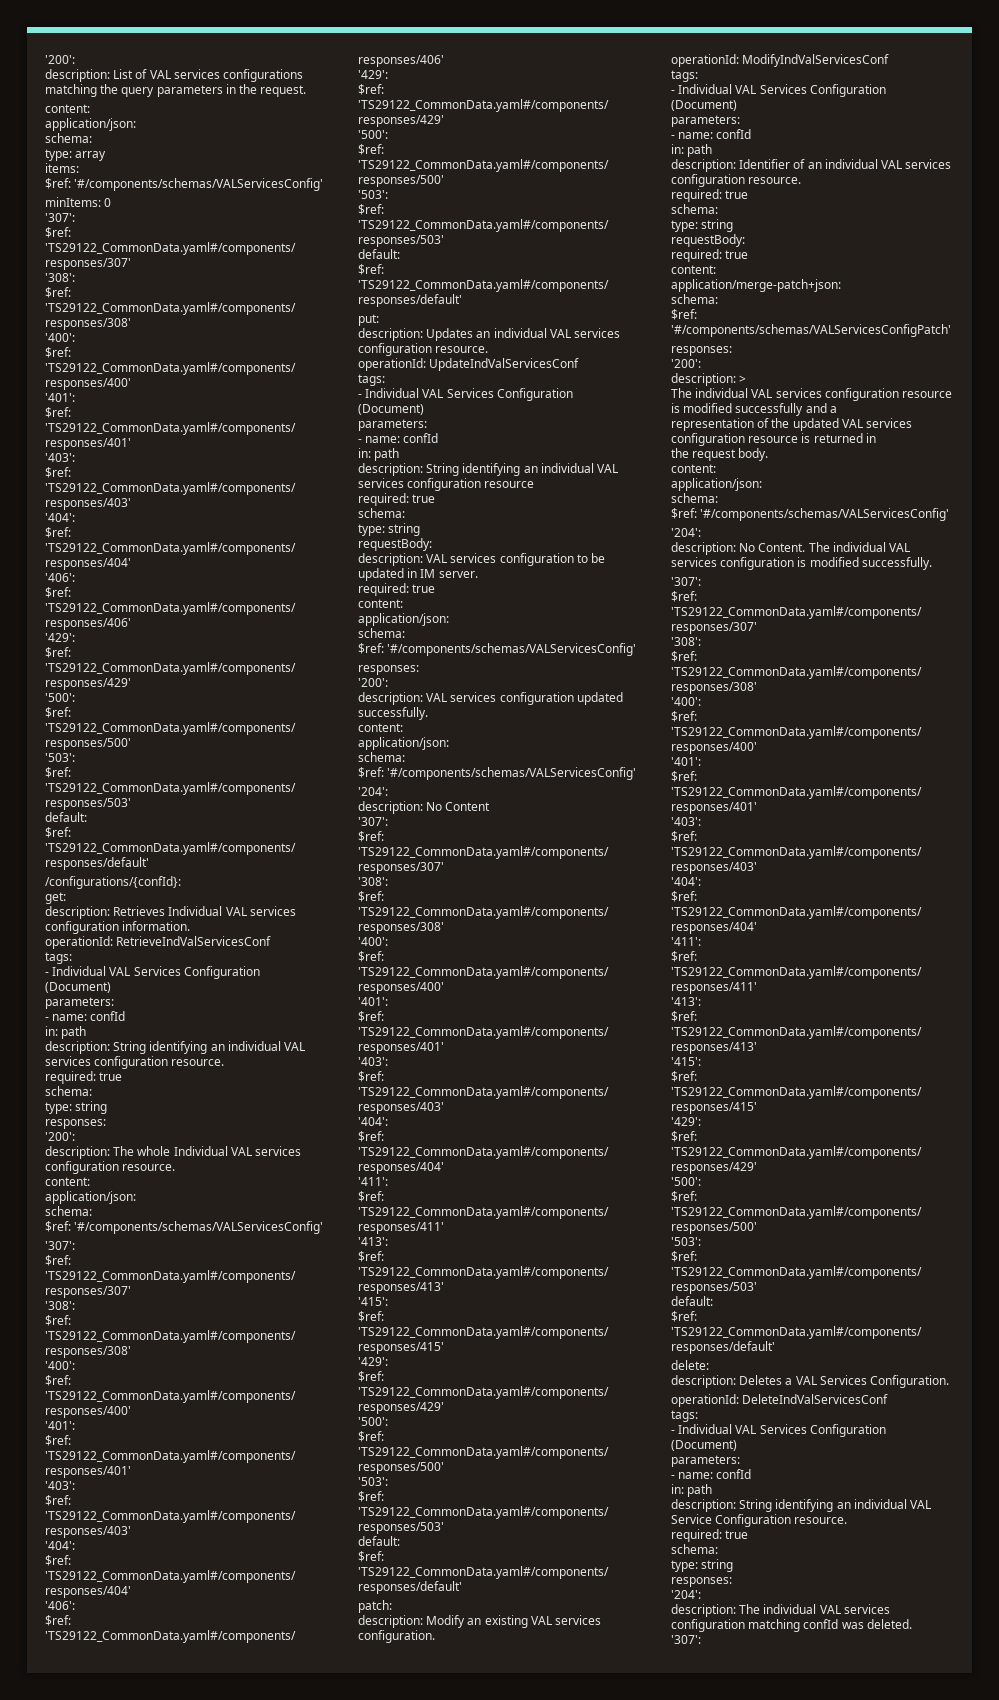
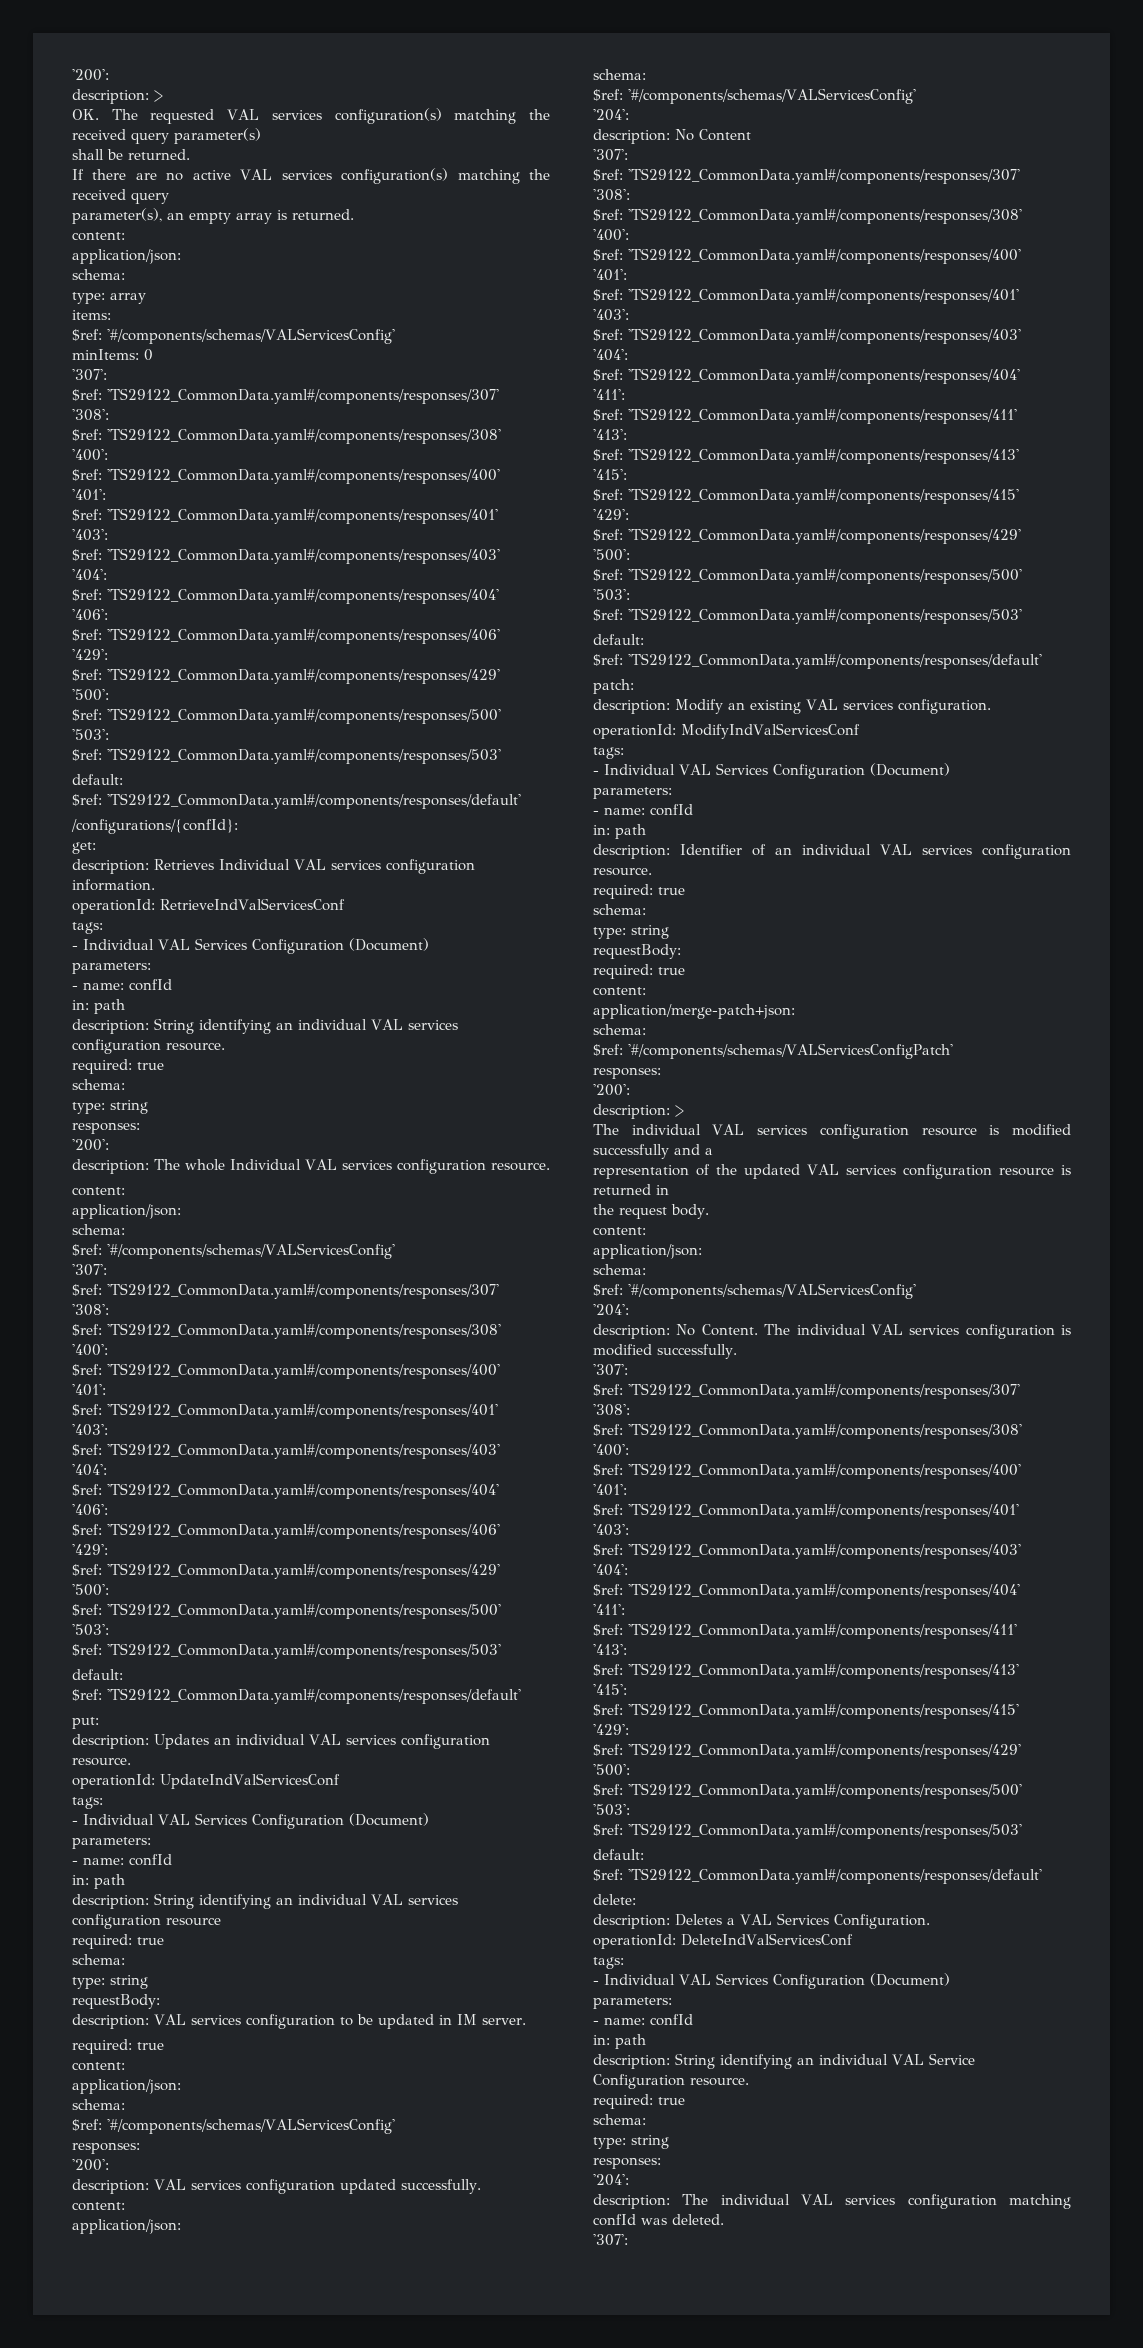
[45,55,75,64] [45,69,304,82] [45,84,307,97] '200': // description: List of VAL services configurations matching the query parameters in the request. -> [72,69,109,81] [72,89,163,104] [72,108,550,124] [72,128,261,144] [72,149,190,160] [72,168,550,184] [72,189,169,204] [72,208,354,224] '200': // description: > // OK. The requested VAL services configuration(s) matching the received query parameter(s) // shall be returned. // If there are no active VAL services configuration(s) matching the received query // parameter(s), an empty array is returned.

